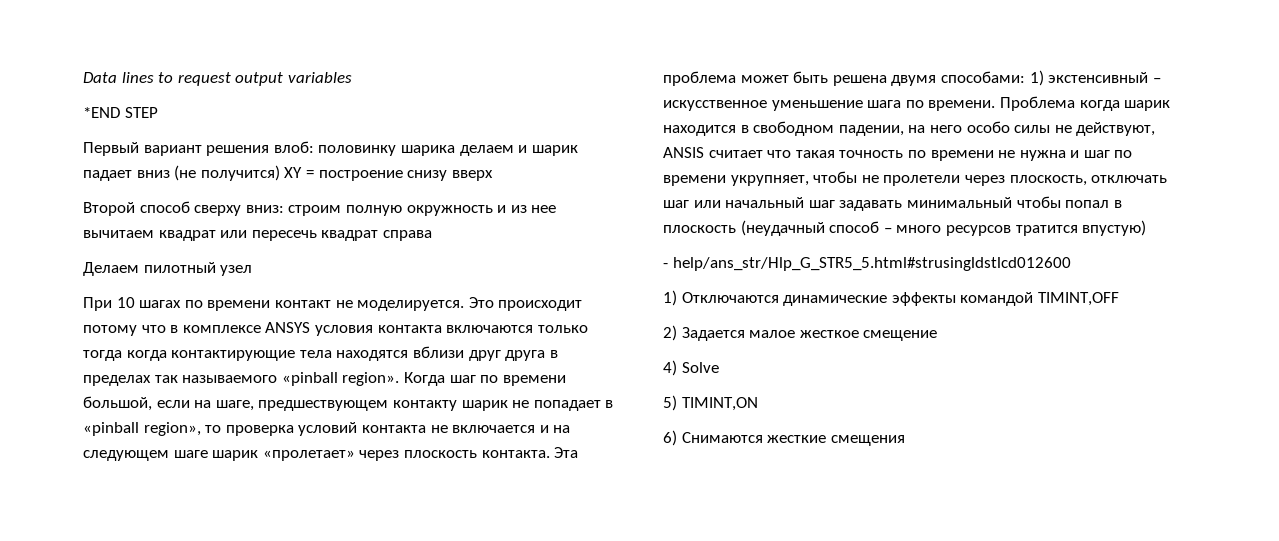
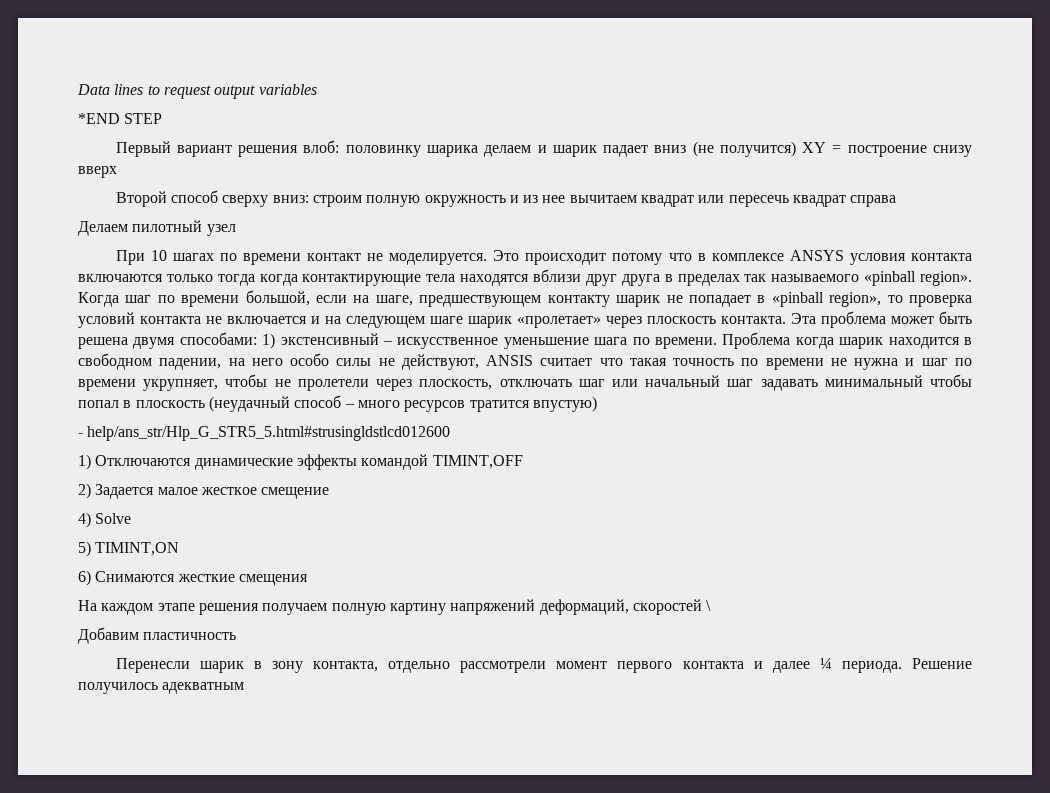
(905, 440) none -> [78,599,712,615] [78,627,237,644] [115,658,973,673] [78,682,245,694] // На каждом этапе решения получаем полную картину напряжений деформаций, скоростей \ // Добавим пластичность // Перенесли шарик в зону контакта, отдельно рассмотрели момент первого контакта и далее ¼ периода. Решение получилось адекватным

